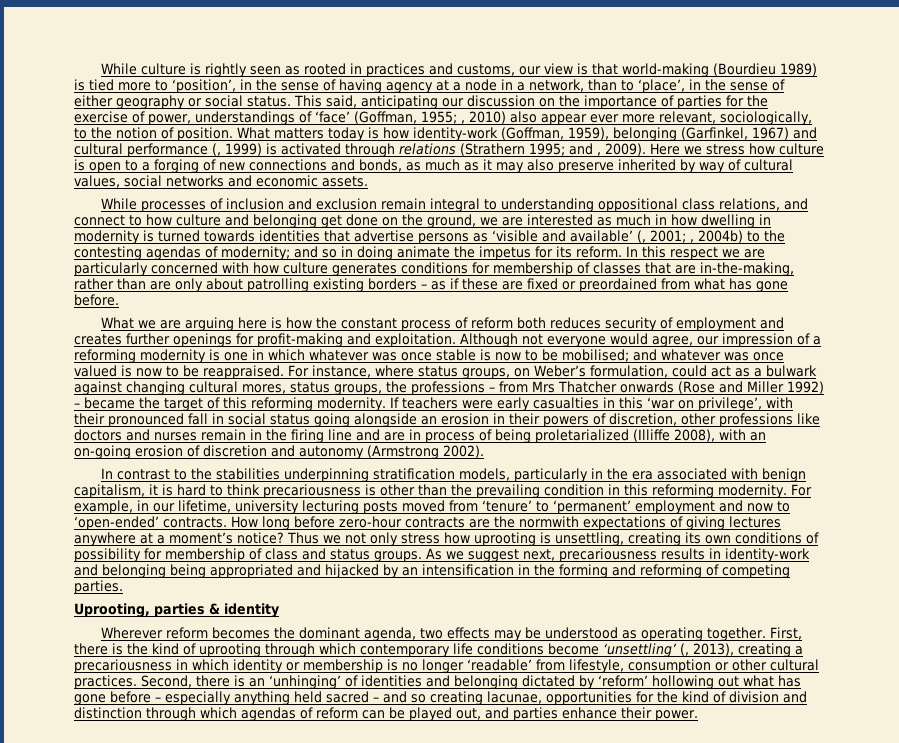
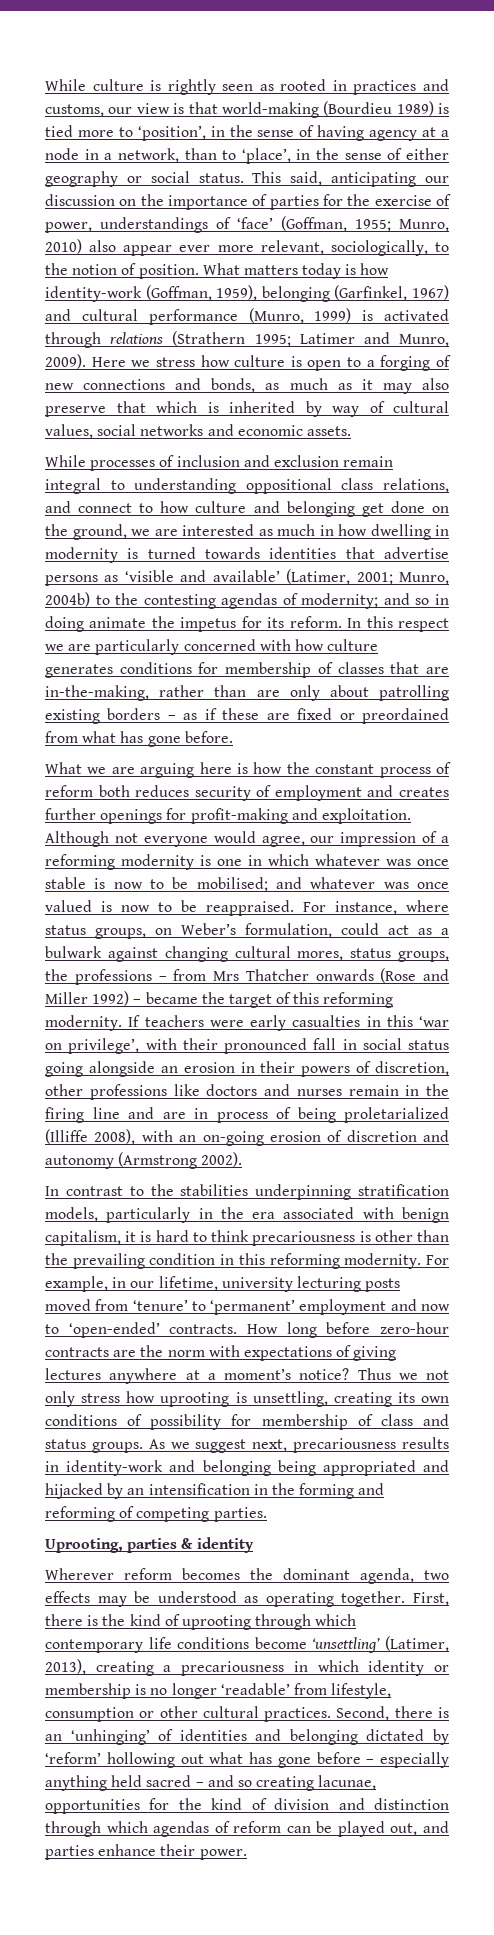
[461,120,465,124] , -> [399,219,449,232] Munro,
[212,143,221,156] (, -> [248,308,304,324] (Munro,
[569,143,601,156] and , -> [299,332,449,347] Latimer and Munro,
(614, 167) none -> [116,401,219,413] that which is
[637,230,694,243] (, 2001; , -> [286,569,449,585] (Latimer, 2001; Munro,
[519,516,579,528] normwith -> [167,1345,240,1357] norm with
[680,643,689,656] (, -> [385,1636,449,1652] (Latimer,

